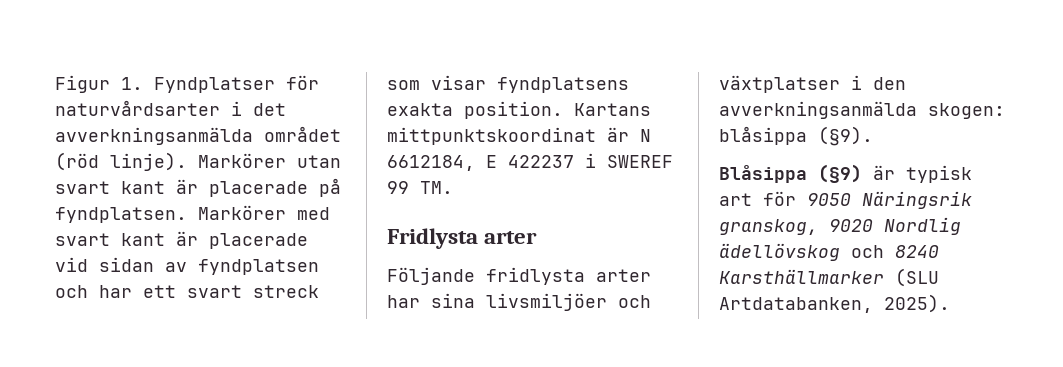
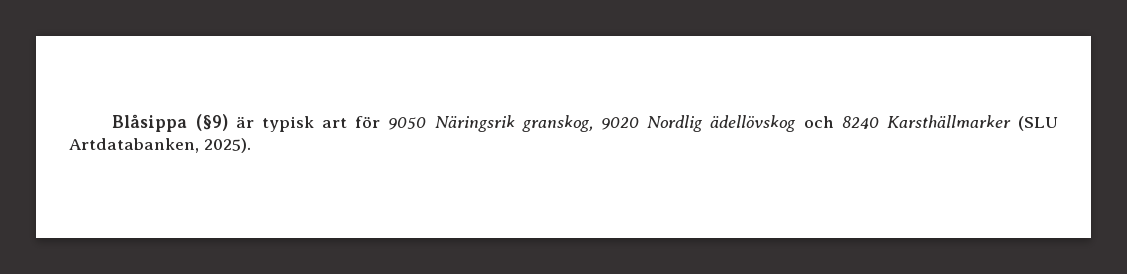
[55,75,319,93] [55,100,286,116] [55,126,341,145] [55,152,341,171] [55,178,341,197] [55,205,330,223] [55,231,308,249] [55,257,319,275] [55,285,319,298] [387,75,629,93] [387,101,651,119] [387,127,651,145] [387,153,673,171] [387,181,453,194] [387,228,538,249] [387,267,651,285] [387,293,651,311] [719,75,906,93] [719,101,1005,119] [719,126,873,146] Figur 1. Fyndplatser för naturvårdsarter i det avverkningsanmälda området (röd linje). Markörer utan svart kant är placerade på fyndplatsen. Markörer med svart kant är placerade vid sidan av fyndplatsen och har ett svart streck som visar fyndplatsens exakta position. Kartans mittpunktskoordinat är N 6612184, E 422237 i SWEREF 99 TM. // Fridlysta arter // Följande fridlysta arter har sina livsmiljöer och växtplatser i den avverkningsanmälda skogen: blåsippa (§9). // -> (112, 123) none

